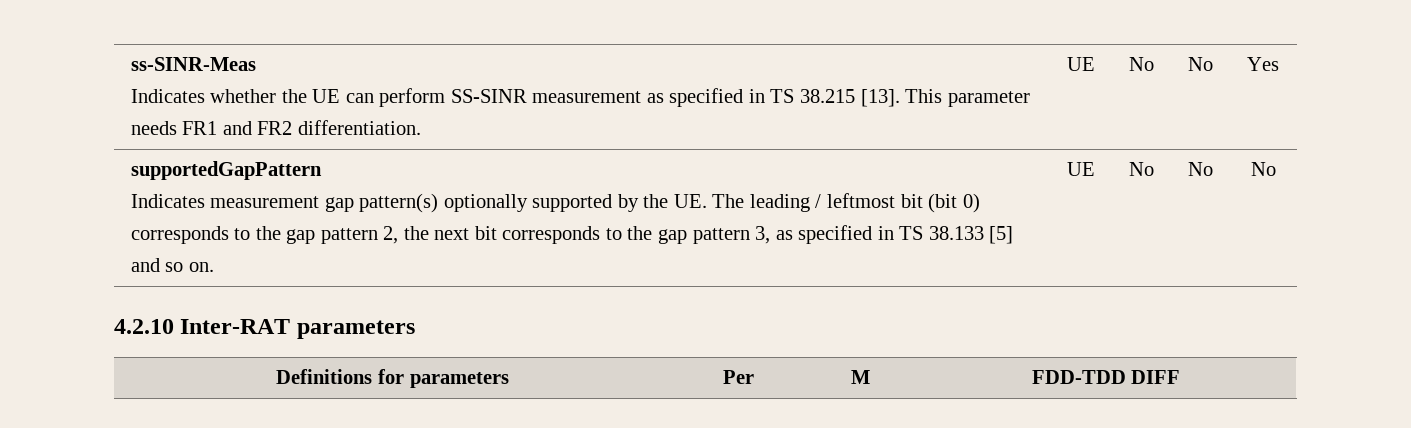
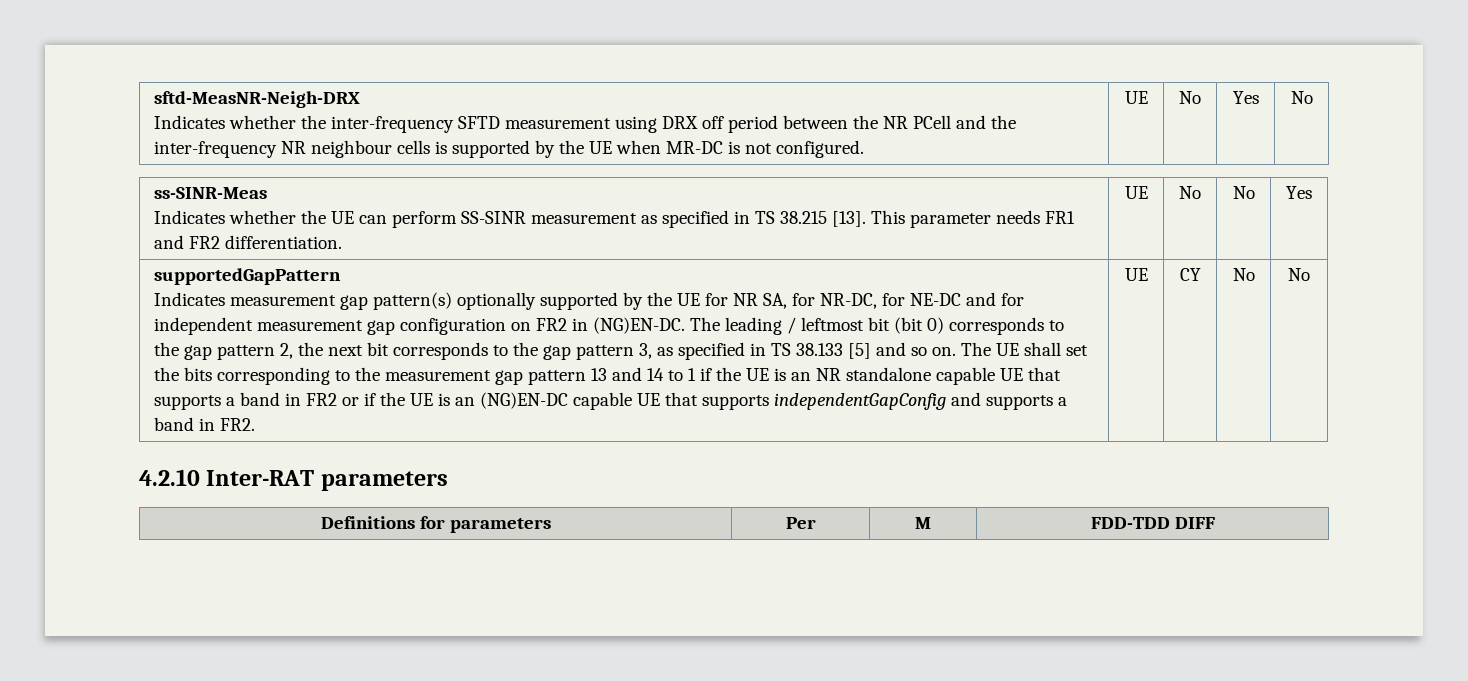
(130, 64) none -> [154,91,361,108] [154,115,1017,133] [154,140,865,158] [1124,91,1148,104] [1179,91,1201,104] [1232,91,1259,104] [1290,91,1313,104] sftd-MeasNR-Neigh-DRX // Indicates whether the inter-frequency SFTD measurement using DRX off period between the NR PCell and the inter-frequency NR neighbour cells is supported by the UE when MR-DC is not configured. | UE | No | Yes | No //
[673,194,707,208] UE. -> [677,292,1025,309] [154,317,686,335] UE for NR SA, for NR-DC, for NE-DC and for independent measurement gap configuration on FR2 in (NG)EN-DC.
[1066,162,1095,176] [1128,162,1154,176] | UE | No -> [961,342,1089,356] [154,367,1062,385] [154,392,1068,410] [154,417,256,431] [1124,268,1148,281] [1179,268,1201,281] The UE shall set the bits corresponding to the measurement gap pattern 13 and 14 to 1 if the UE is an NR standalone capable UE that supports a band in FR2 or if the UE is an (NG)EN-DC capable UE that supports independentGapConfig and supports a band in FR2. | UE | CY

